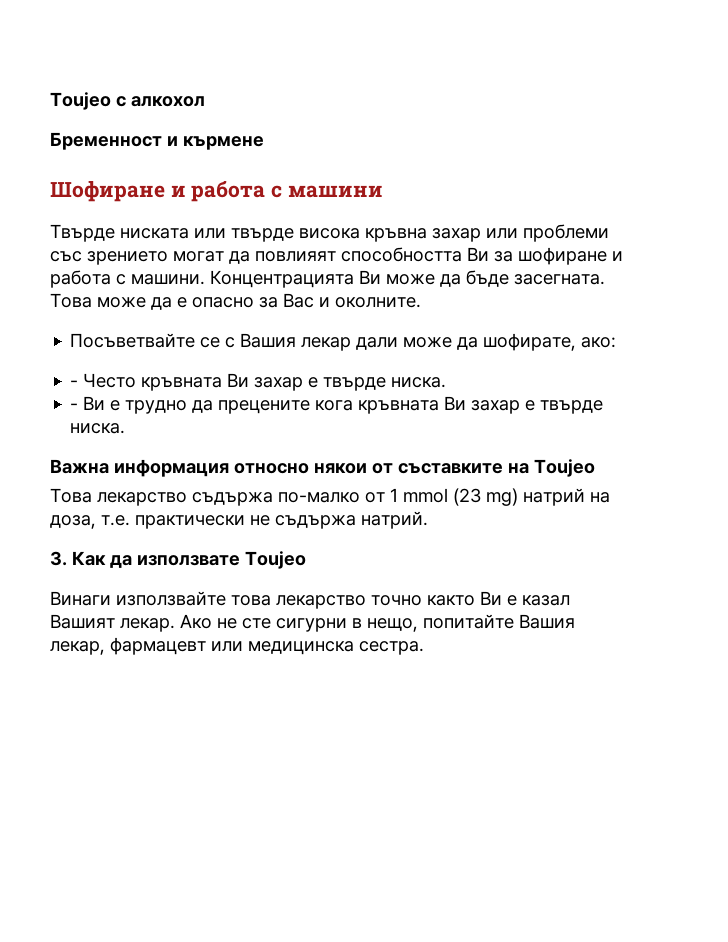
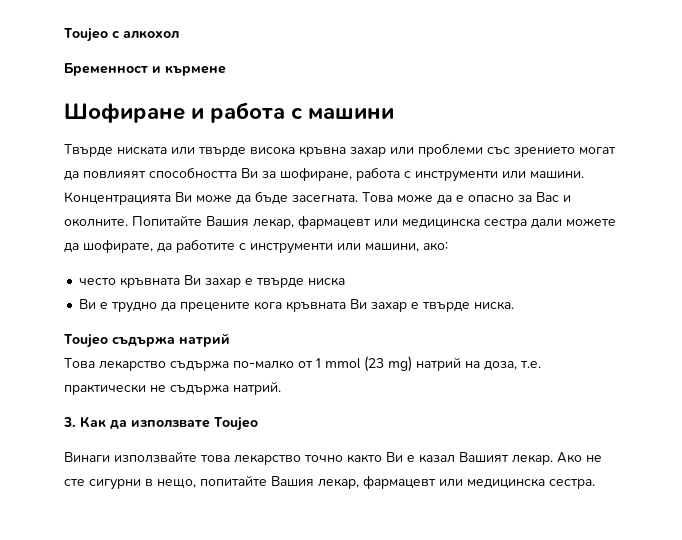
[518,247,623,265] [50,270,126,288] шофиране и работа с -> [280,167,526,182] шофиране, работа с инструменти или
[70,333,577,351] // Посъветвайте се с Вашия лекар дали може да шофирате, -> [132,215,616,229] [64,239,419,254] Попитайте Вашия лекар, фармацевт или медицинска сестра дали можете да шофирате, да работите с инструменти или машини,
[70,373,447,391] [70,403,79,410] - Често кръвната Ви захар е твърде ниска. // - -> [79,275,346,288] често кръвната Ви захар е твърде ниска //
[50,459,595,477] Важна информация относно някои от съставките на Toujeo -> [64,333,230,348] Toujeo съдържа натрий

